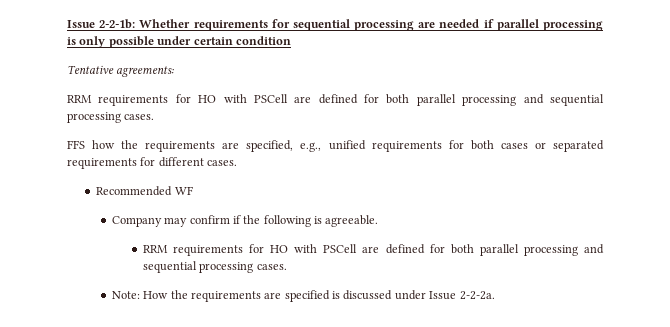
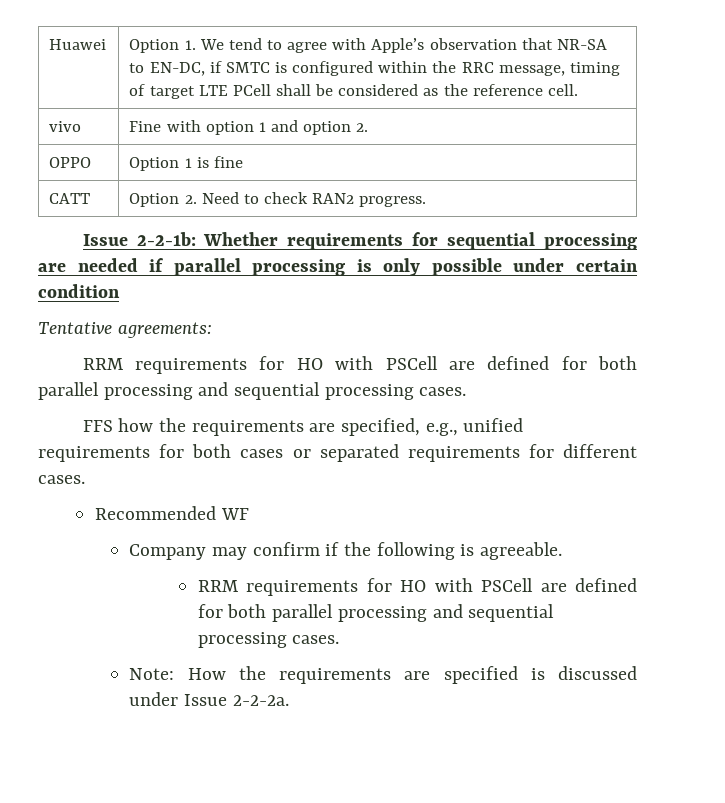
(67, 24) none -> [49,39,107,50] [129,38,607,53] [129,61,620,76] [129,84,578,99] [49,121,82,132] [129,120,369,135] [49,157,92,168] [129,156,243,171] [49,193,91,204] [129,192,427,207] Huawei | Option 1. We tend to agree with Apple’s observation that NR-SA to EN-DC, if SMTC is configured within the RRC message, timing of target LTE PCell shall be considered as the reference cell. // vivo | Fine with option 1 and option 2. // OPPO | Option 1 is fine // CATT | Option 2. Need to check RAN2 progress. //

